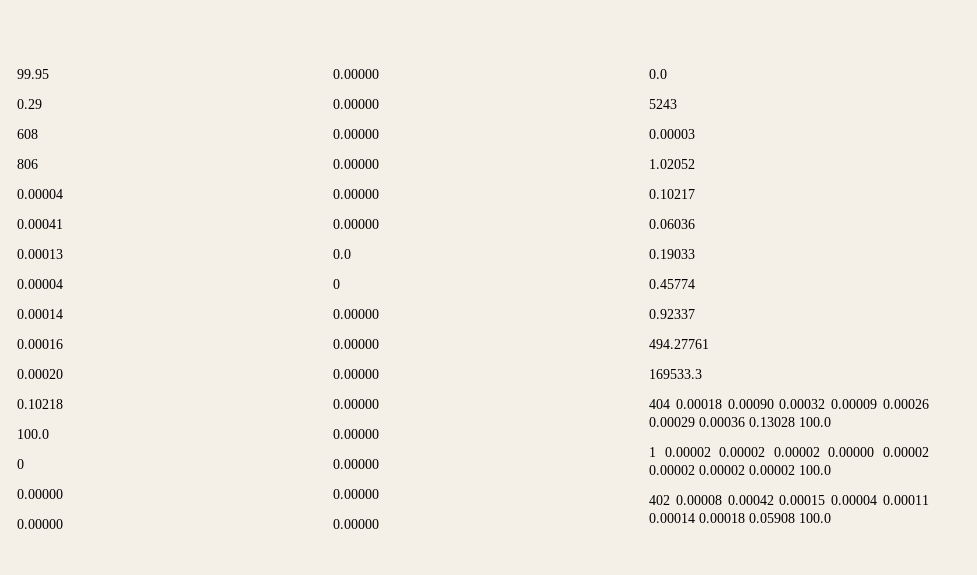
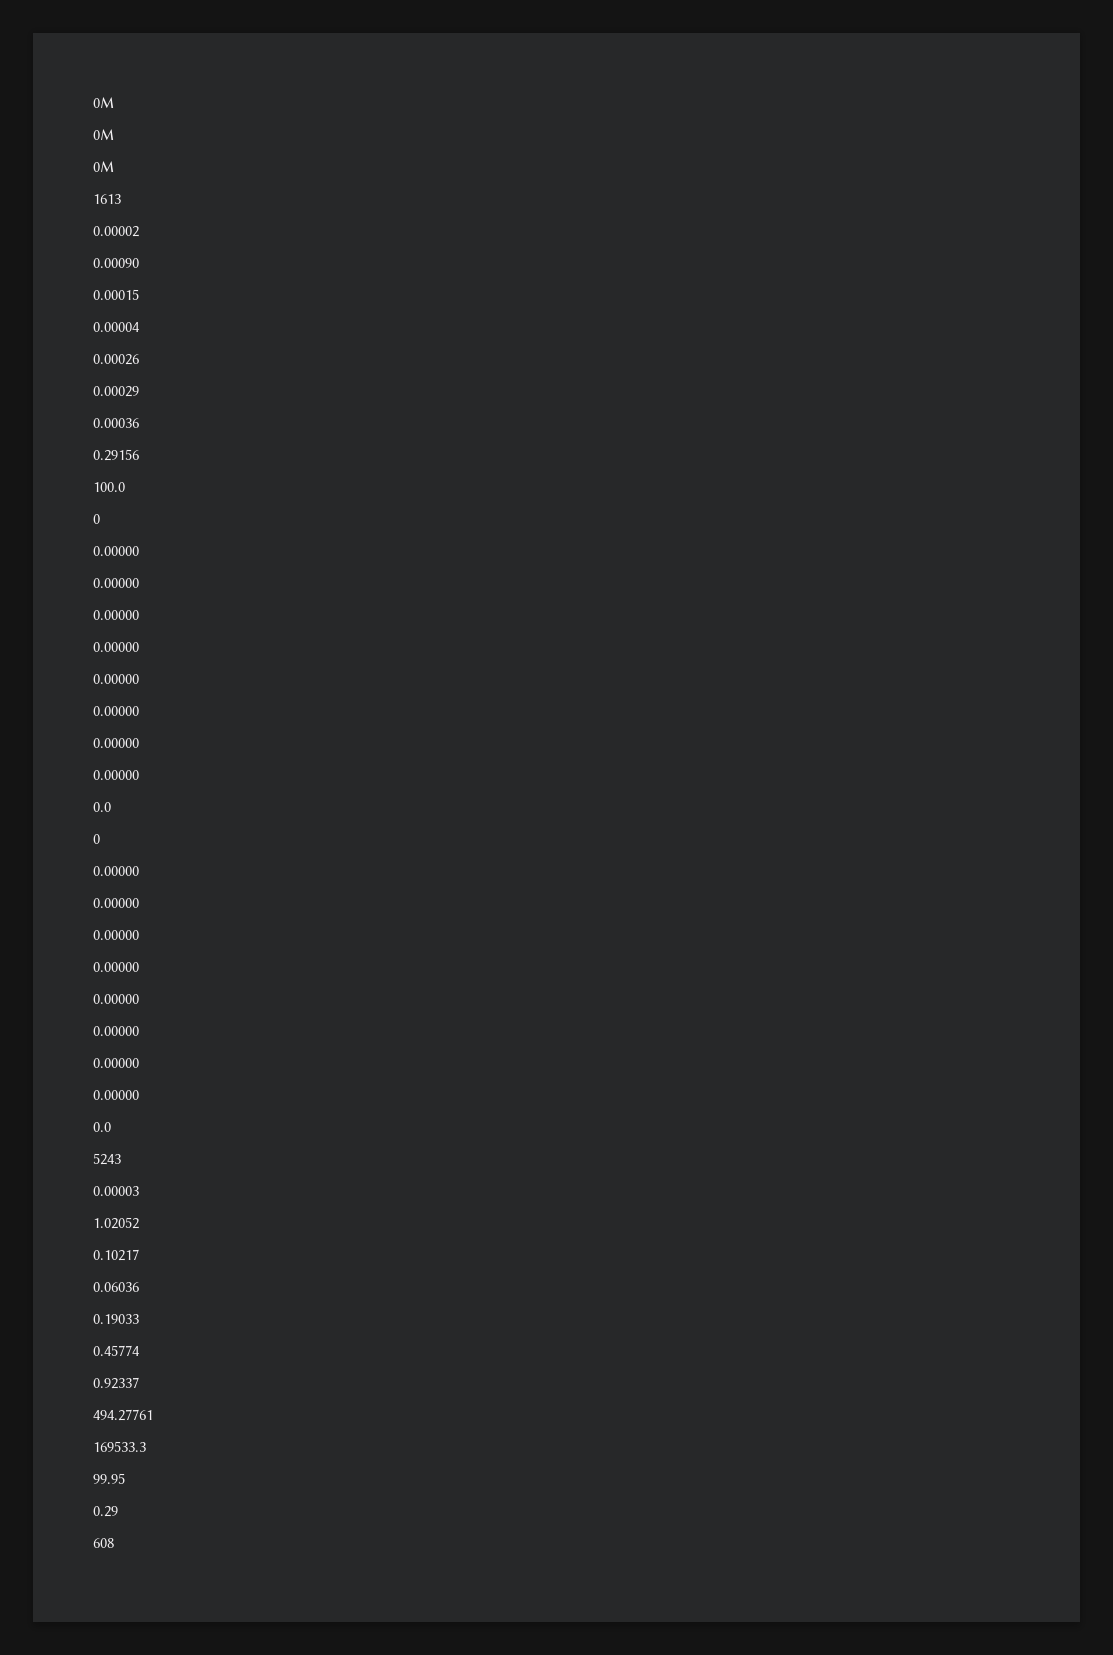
[17,69,49,79] [17,99,42,109] [17,129,38,139] [17,159,38,169] [17,189,63,199] [17,219,63,229] [17,249,63,259] [17,279,63,289] [17,309,63,319] [17,339,63,349] [17,369,63,379] [17,399,63,409] 99.95 // 0.29 // 608 // 806 // 0.00004 // 0.00041 // 0.00013 // 0.00004 // 0.00014 // 0.00016 // 0.00020 // 0.10218 -> [93,97,114,108] [93,129,114,140] [93,161,114,172] [93,194,121,204] [93,226,139,237] [93,258,139,268] [93,289,139,300] [93,322,140,332] [93,354,139,365] [93,386,139,397] [93,418,139,428] [93,449,139,461] 0M // 0M // 0M // 1613 // 0.00002 // 0.00090 // 0.00015 // 0.00004 // 0.00026 // 0.00029 // 0.00036 // 0.29156
[649,399,929,409] [649,417,831,427] [649,447,929,457] [649,465,831,475] [649,495,929,505] [649,513,831,523] 404 0.00018 0.00090 0.00032 0.00009 0.00026 0.00029 0.00036 0.13028 100.0 // 1 0.00002 0.00002 0.00002 0.00000 0.00002 0.00002 0.00002 0.00002 100.0 // 402 0.00008 0.00042 0.00015 0.00004 0.00011 0.00014 0.00018 0.05908 100.0 -> [93,1473,125,1484] [93,1506,118,1517] [93,1538,114,1548] 99.95 // 0.29 // 608

